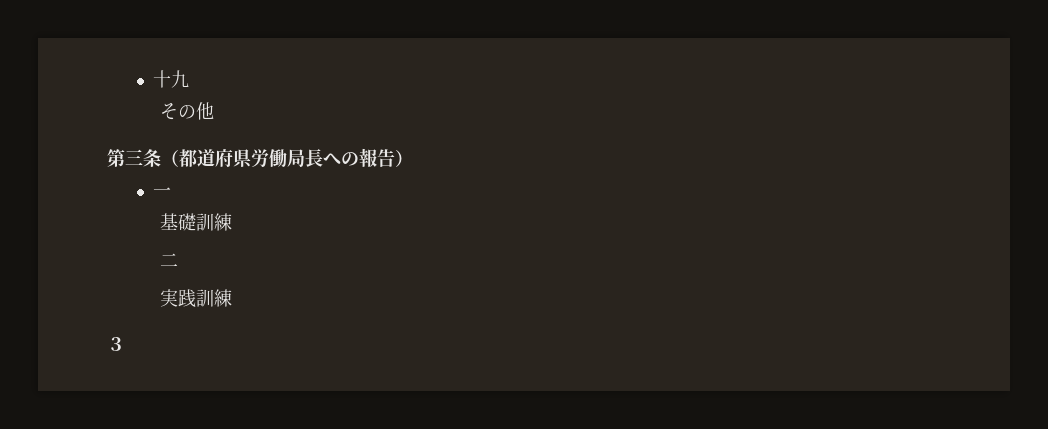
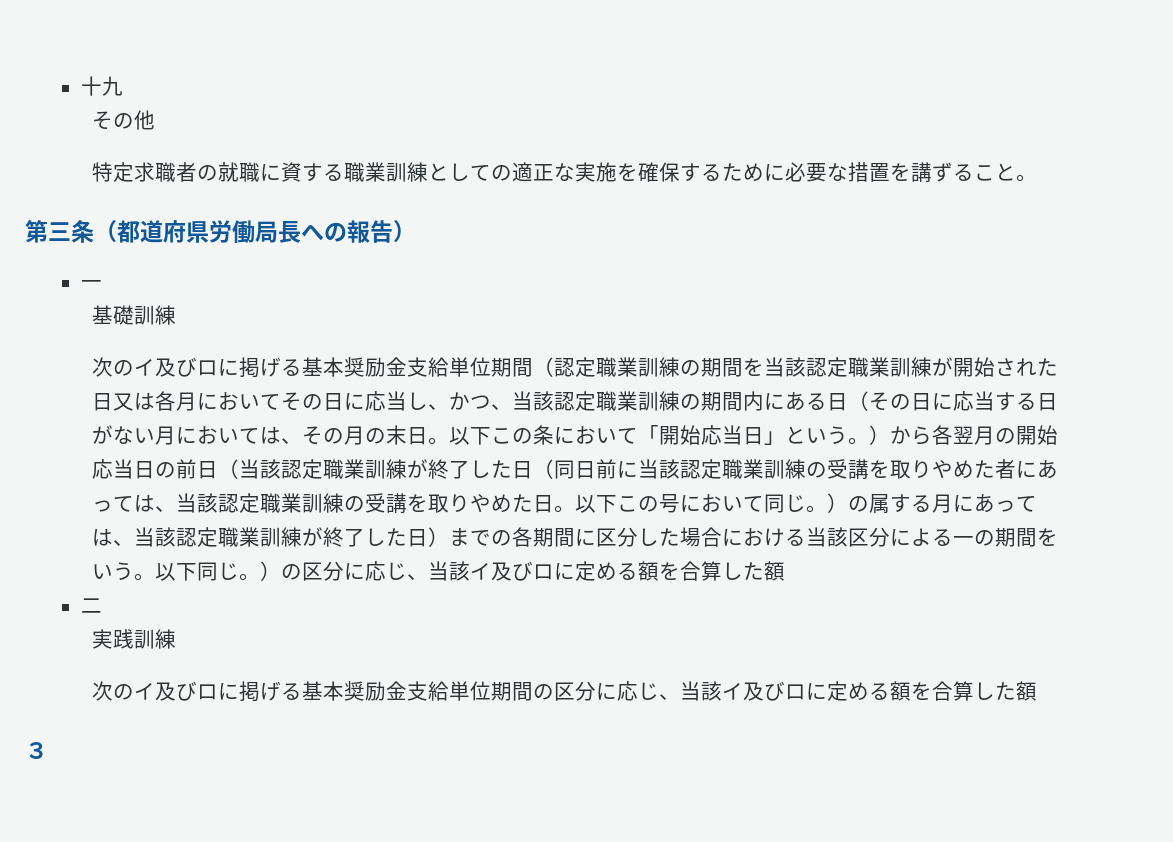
(214, 111) none -> [91,162,1037,182] // 特定求職者の就職に資する職業訓練としての適正な実施を確保するために必要な措置を講ずること。
[159,253,178,267] [159,289,232,308] 二 // 実践訓練 -> [91,357,1058,378] [91,391,1058,411] [91,425,1058,445] [91,459,1058,479] [91,493,1037,514] [91,527,1058,547] [91,561,785,581] [80,598,102,613] [91,629,176,649] [91,681,1037,702] 次のイ及びロに掲げる基本奨励金支給単位期間（認定職業訓練の期間を当該認定職業訓練が開始された日又は各月においてその日に応当し、かつ、当該認定職業訓練の期間内にある日（その日に応当する日がない月においては、その月の末日。以下この条において「開始応当日」という。）から各翌月の開始応当日の前日（当該認定職業訓練が終了した日（同日前に当該認定職業訓練の受講を取りやめた者にあっては、当該認定職業訓練の受講を取りやめた日。以下この号において同じ。）の属する月にあっては、当該認定職業訓練が終了した日）までの各期間に区分した場合における当該区分による一の期間をいう。以下同じ。）の区分に応じ、当該イ及びロに定める額を合算した額 // 二 // 実践訓練 // 次のイ及びロに掲げる基本奨励金支給単位期間の区分に応じ、当該イ及びロに定める額を合算した額

